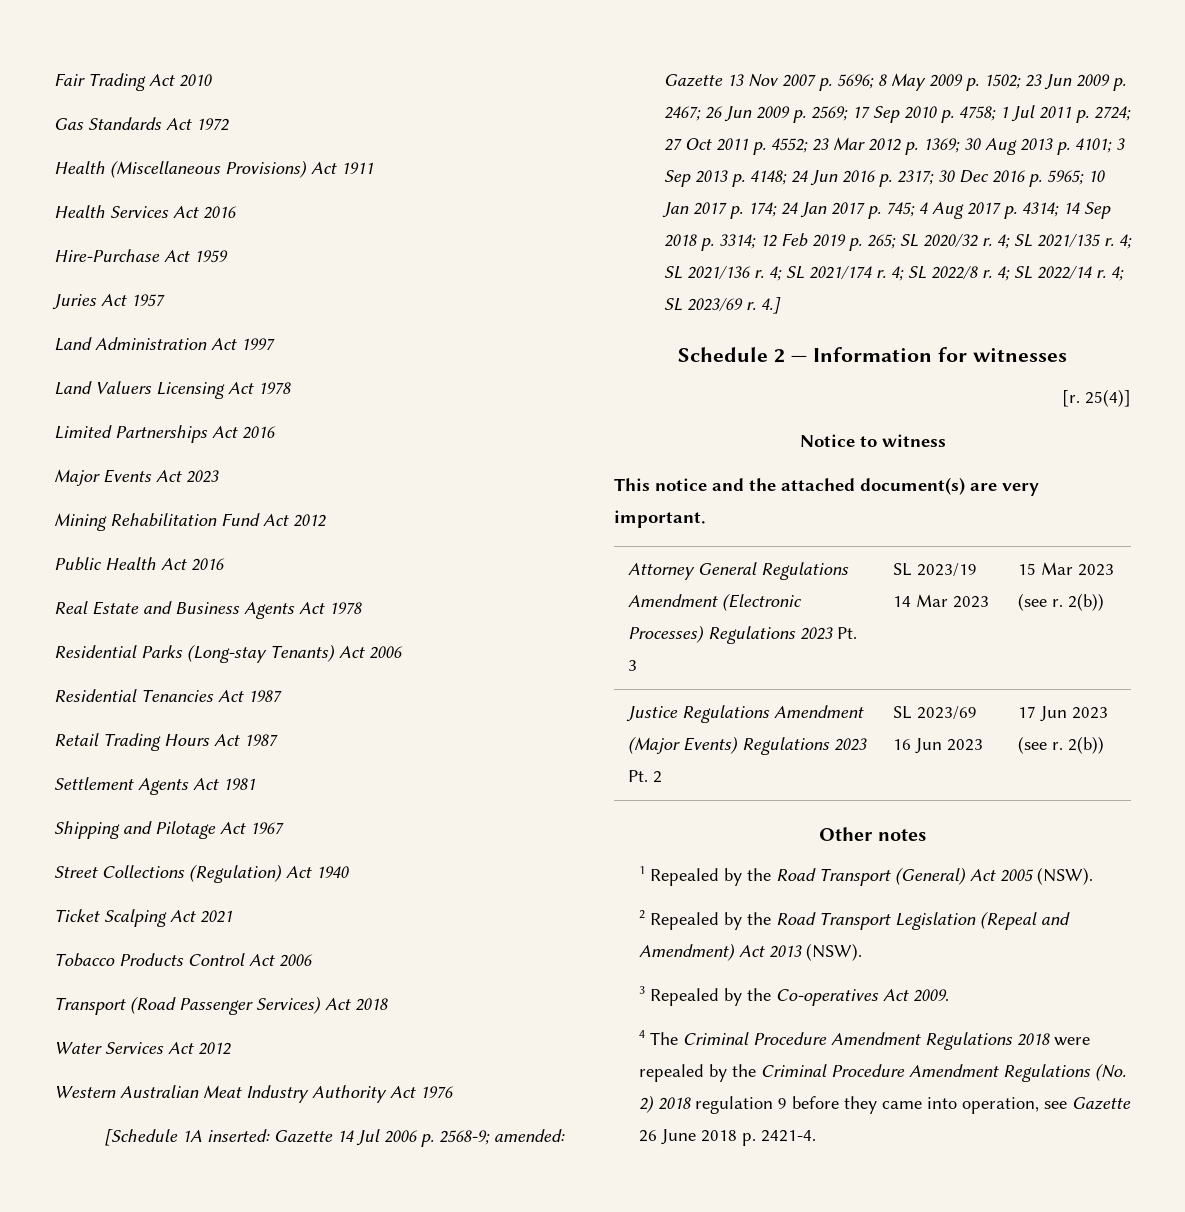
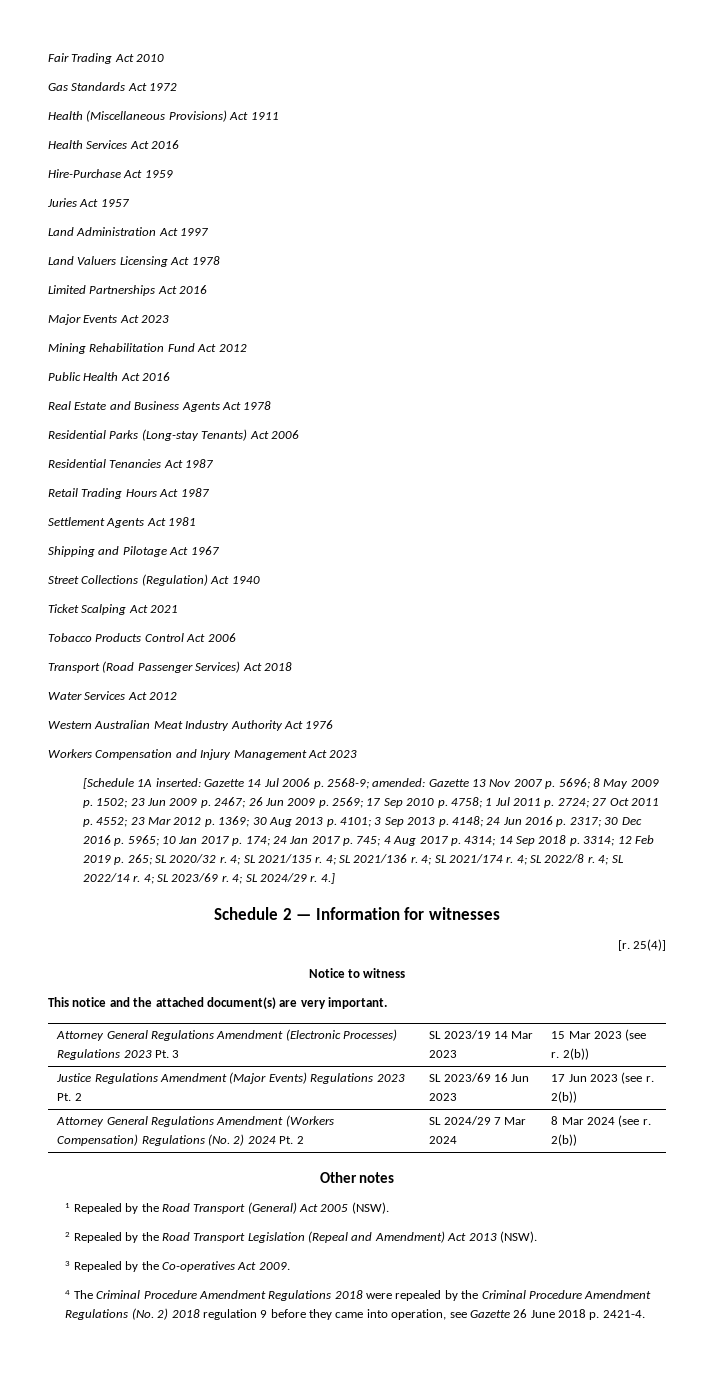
(454, 1092) none -> [48,749,358,760] // Workers Compensation and Injury Management Act 2023
(756, 306) none -> [232,873,318,884] 4; SL 2024/29 r.
(1104, 745) none -> [56,1115,334,1127] [57,1134,304,1146] [429,1116,527,1125] [429,1136,458,1144] [551,1115,651,1127] [551,1134,578,1146] // Attorney General Regulations Amendment (Workers Compensation) Regulations (No. 2) 2024 Pt. 2 | SL 2024/29 7 Mar 2024 | 8 Mar 2024 (see r. 2(b))

